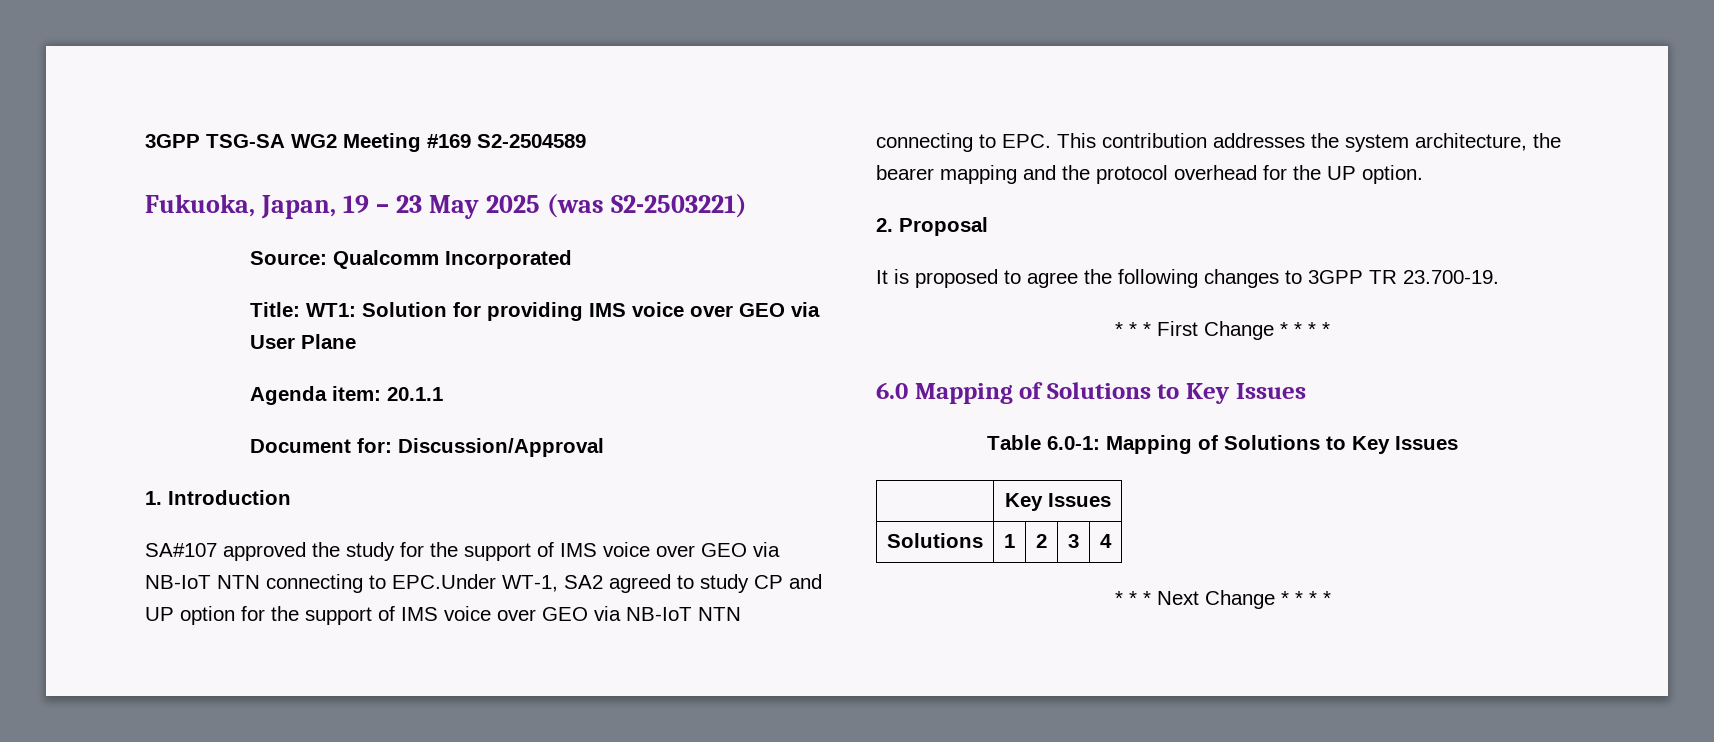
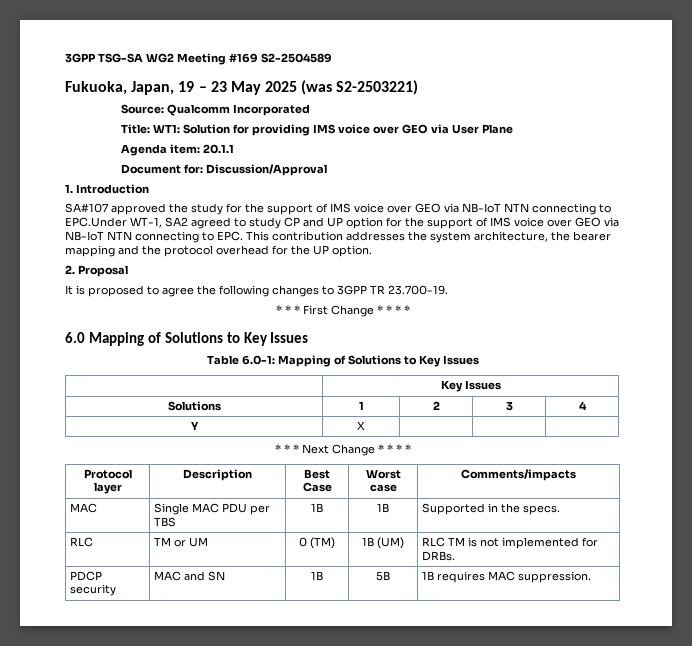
(1112, 541) none -> [190,421,199,430] [357,421,365,430] // Y | X | | |
(1331, 598) none -> [83,469,132,479] [93,482,122,494] [183,469,252,481] [304,469,330,479] [302,482,332,492] [365,469,401,479] [369,484,397,492] [461,469,576,481] [70,503,98,513] [154,503,271,515] [154,517,177,527] [311,503,323,513] [377,503,389,513] [422,503,561,515] [70,537,94,547] [154,537,209,547] [299,537,335,549] [362,537,404,549] [422,537,599,549] [422,551,456,561] [70,571,103,581] [70,584,117,596] [154,571,226,581] [311,571,323,581] [376,571,390,581] [422,571,592,583] // Protocol layer | Description | Best Case | Worst case | Comments/impacts // MAC | Single MAC PDU per TBS | 1B | 1B | Supported in the specs. // RLC | TM or UM | 0 (TM) | 1B (UM) | RLC TM is not implemented for DRBs. // PDCP security | MAC and SN | 1B | 5B | 1B requires MAC suppression.

